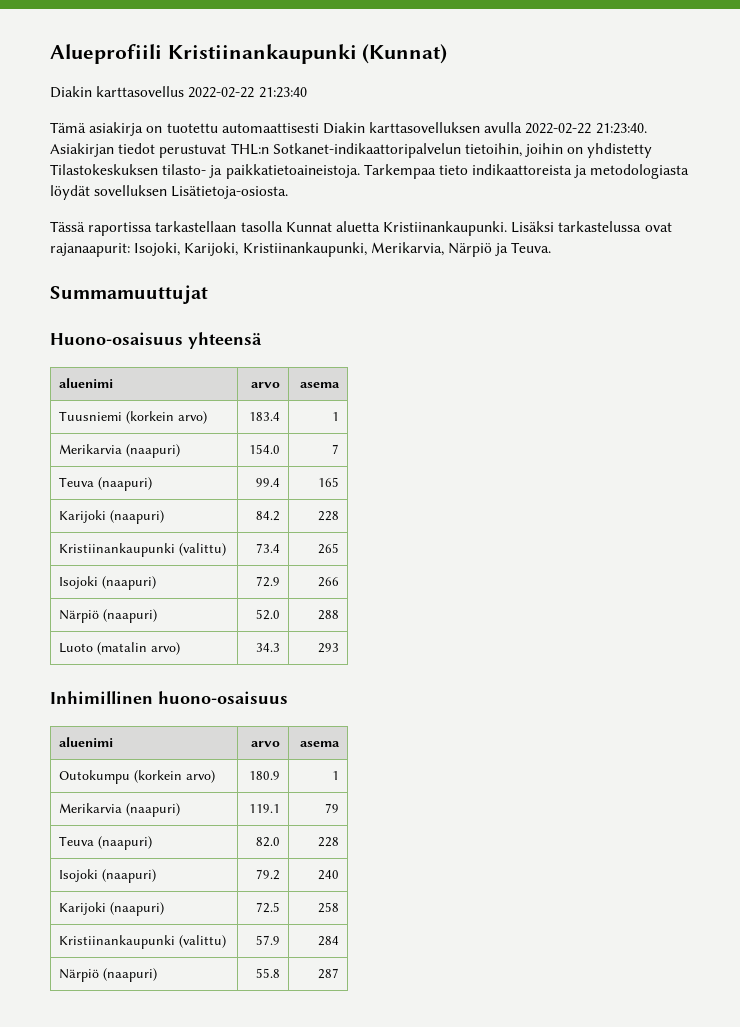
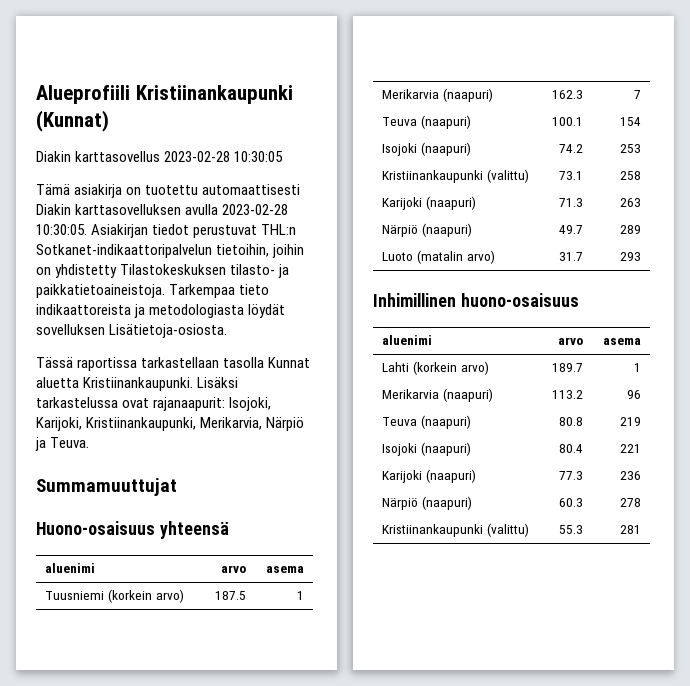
[188,87,307,98] 2022-02-22 21:23:40 -> [164,151,284,162] 2023-02-28 10:30:05
[525,123,647,134] 2022-02-22 21:23:40. -> [222,204,289,215] [36,224,87,235] 2023-02-28 10:30:05.
[248,412,280,421] [331,412,339,421] [59,444,181,458] [248,444,280,454] 183.4 | 1 // Merikarvia (naapuri) | 154.0 -> [214,591,246,600] [296,591,304,600] [382,88,494,102] [551,90,583,99] 187.5 | 1 // Merikarvia (naapuri) | 162.3
[255,478,280,487] [317,477,339,487] [59,510,165,524] [255,511,280,521] [317,511,339,521] [59,543,227,557] [255,543,280,553] [317,543,339,554] [59,576,157,590] [255,576,280,587] [317,577,339,587] [59,609,158,623] [255,609,280,620] [317,610,339,620] 99.4 | 165 // Karijoki (naapuri) | 84.2 | 228 // Kristiinankaupunki (valittu) | 73.4 | 265 // Isojoki (naapuri) | 72.9 | 266 // Närpiö (naapuri) | 52.0 | 288 -> [551,117,583,126] [619,117,641,126] [382,142,472,156] [558,144,583,153] [619,144,641,153] [382,169,530,183] [558,171,583,180] [619,171,641,180] [382,196,477,210] [558,198,583,207] [619,198,641,207] [382,223,473,237] [558,225,583,234] [619,225,641,234] 100.1 | 154 // Isojoki (naapuri) | 74.2 | 253 // Kristiinankaupunki (valittu) | 73.1 | 258 // Karijoki (naapuri) | 71.3 | 263 // Närpiö (naapuri) | 49.7 | 289
[255,643,280,652] 34.3 -> [558,252,583,261] 31.7
[59,770,216,784] [248,771,280,780] [331,771,339,780] [59,803,181,817] [248,804,280,813] [324,803,339,813] [59,836,153,850] [255,837,280,847] [317,837,339,847] [59,869,157,883] [255,869,280,880] [317,870,339,880] [59,902,165,916] [255,902,280,913] [317,902,339,913] [59,935,227,949] [255,935,280,945] [317,936,339,946] [59,968,158,982] [255,968,280,978] [317,968,339,979] Outokumpu (korkein arvo) | 180.9 | 1 // Merikarvia (naapuri) | 119.1 | 79 // Teuva (naapuri) | 82.0 | 228 // Isojoki (naapuri) | 79.2 | 240 // Karijoki (naapuri) | 72.5 | 258 // Kristiinankaupunki (valittu) | 57.9 | 284 // Närpiö (naapuri) | 55.8 | 287 -> [382,361,489,375] [551,363,583,372] [633,363,641,372] [382,388,494,402] [551,390,583,399] [626,390,641,399] [382,415,472,429] [558,417,583,426] [619,417,641,426] [382,442,472,456] [558,444,583,453] [619,444,641,453] [382,469,477,483] [558,471,583,480] [619,471,641,480] [382,496,473,510] [558,498,583,507] [619,498,641,507] [382,523,530,537] [558,525,583,534] [619,525,641,534] Lahti (korkein arvo) | 189.7 | 1 // Merikarvia (naapuri) | 113.2 | 96 // Teuva (naapuri) | 80.8 | 219 // Isojoki (naapuri) | 80.4 | 221 // Karijoki (naapuri) | 77.3 | 236 // Närpiö (naapuri) | 60.3 | 278 // Kristiinankaupunki (valittu) | 55.3 | 281

